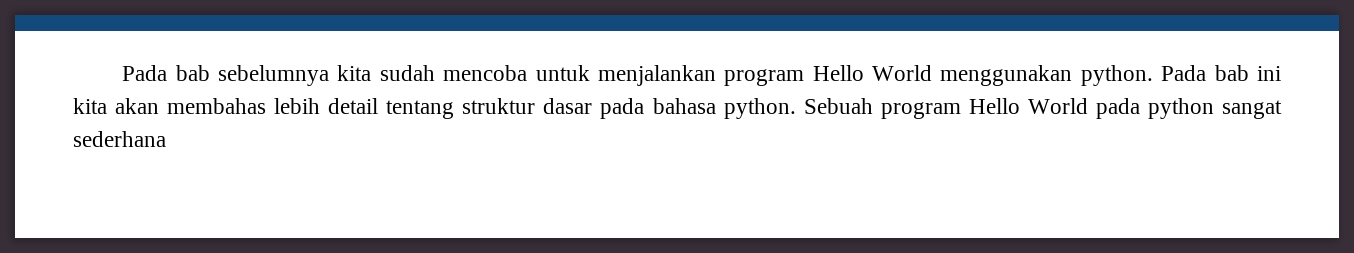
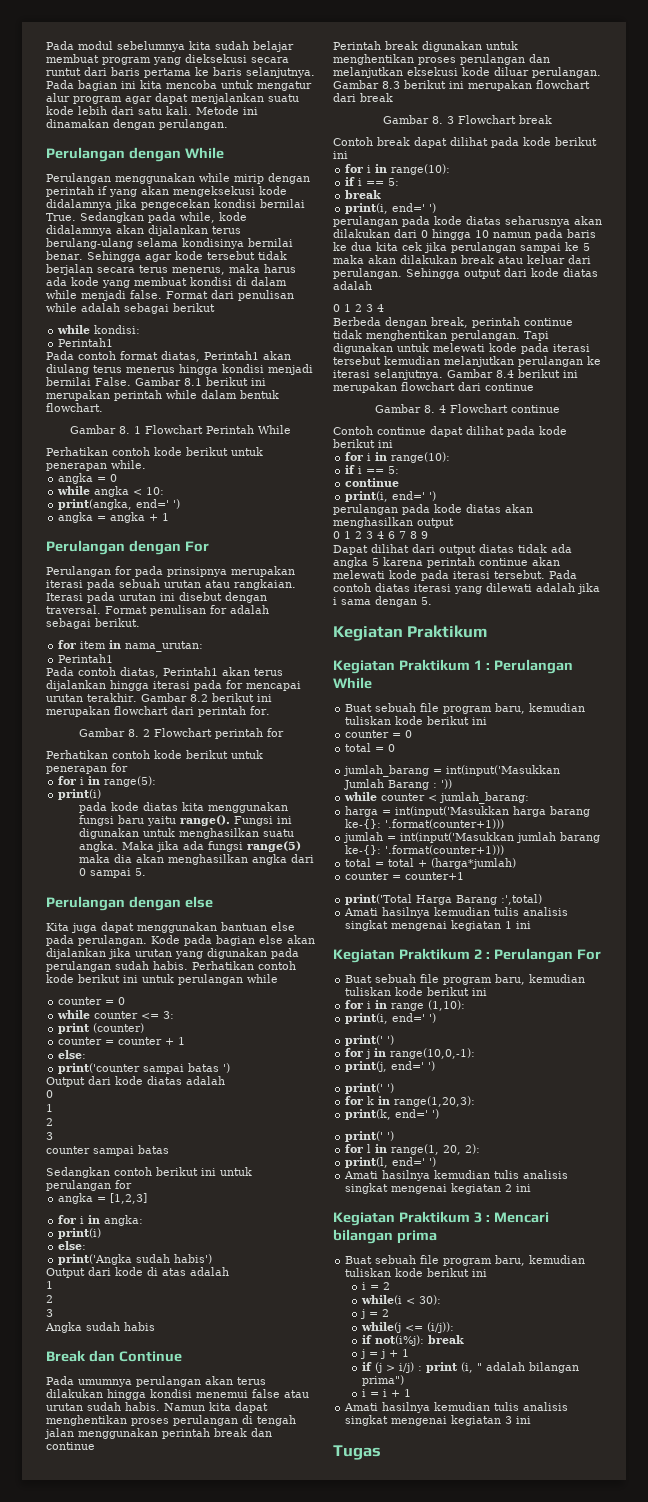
[122,65,210,81] Pada bab -> [46,41,113,50] Pada modul
[443,65,1281,86] [73,98,1282,119] [73,131,166,147] mencoba untuk menjalankan program Hello World menggunakan python. Pada bab ini kita akan membahas lebih detail tentang struktur dasar pada bahasa python. Sebuah program Hello World pada python sangat sederhana -> [253,41,294,52] [46,54,289,65] [46,67,315,78] [46,80,312,91] [46,93,299,104] [46,106,258,115] [46,119,228,130] [46,147,224,162] [46,173,310,184] [46,186,287,197] [46,199,305,210] [46,212,247,223] [46,225,241,236] [46,238,293,249] [46,251,287,262] [46,264,296,275] [46,277,287,288] [46,290,294,301] [46,303,215,314] [57,325,141,334] [58,338,114,347] [46,351,291,362] [46,364,313,375] [46,377,266,386] [46,390,279,401] [46,403,103,412] [70,425,291,434] [46,447,263,456] [46,460,146,471] [58,473,118,484] [57,486,165,497] [58,499,181,510] [58,512,170,523] [46,540,209,555] [46,566,295,577] [46,579,296,590] [46,592,267,603] [46,605,269,616] [46,618,140,629] [58,640,204,652] [58,654,114,663] [46,667,283,678] [46,680,301,691] [46,693,272,702] [46,706,270,717] [78,728,284,739] [46,750,263,759] [46,763,128,774] [58,776,157,787] [58,789,102,800] [79,802,289,813] [79,815,293,826] [79,828,295,839] [79,841,302,852] [79,854,315,865] [79,868,147,878] [46,896,213,911] [46,922,295,933] [46,935,315,946] [46,948,299,959] [46,961,296,972] [46,974,278,985] [58,997,126,1005] [57,1010,175,1019] [58,1023,145,1034] [58,1037,186,1045] [58,1050,87,1059] [58,1063,231,1074] [46,1076,225,1087] [46,1090,53,1098] [46,1104,53,1112] [46,1118,53,1126] [46,1132,53,1140] [46,1145,169,1156] [46,1167,252,1178] [46,1180,132,1191] [58,1193,148,1204] [58,1215,144,1226] [58,1228,102,1239] [58,1241,87,1250] [58,1254,213,1265] [46,1267,229,1278] [46,1281,53,1289] [46,1295,53,1303] [46,1309,53,1317] [45,1322,155,1333] [46,1350,182,1362] [46,1376,266,1387] [46,1389,309,1400] [46,1402,268,1413] [46,1415,296,1426] [44,1428,272,1439] [46,1442,95,1450] [333,41,518,52] [333,54,550,65] [333,67,601,78] [333,80,590,91] [333,93,393,102] [383,115,552,124] [333,137,597,148] [333,151,348,159] [345,164,451,175] [345,177,400,186] [345,190,382,199] [345,203,437,214] [333,216,602,227] [333,229,596,240] [333,242,590,253] [333,255,591,264] [333,268,598,279] [333,281,372,290] [333,304,384,312] [333,317,573,328] [333,330,549,341] [333,343,590,354] [333,356,601,367] [333,369,578,380] [333,382,534,393] [375,404,560,413] [333,426,567,437] [333,439,393,448] [345,452,451,463] [345,465,400,474] [345,478,400,487] [345,491,437,502] [333,504,533,515] [333,517,454,528] [333,531,428,539] [333,544,572,555] [333,557,560,568] [333,570,577,581] [333,583,600,594] [333,596,432,607] [333,625,488,641] [333,659,573,674] [333,677,372,689] [345,703,586,714] [345,716,488,725] [345,730,413,738] [345,743,396,752] [343,765,561,777] [344,779,453,790] [344,792,530,804] [345,806,591,817] [345,819,505,829] [343,832,601,843] [345,845,505,855] [345,858,517,869] [345,872,465,880] [345,894,543,905] [344,907,569,918] [345,920,532,931] [333,948,601,963] [345,974,586,985] [345,987,488,996] [345,1000,466,1011] [345,1013,437,1024] [345,1035,395,1046] [345,1048,476,1059] [345,1061,436,1072] [345,1083,395,1094] [345,1096,476,1107] [345,1109,440,1120] [345,1131,395,1142] [345,1144,481,1155] [345,1157,437,1168] [344,1170,569,1181] [345,1183,532,1194] [333,1211,549,1226] [333,1229,437,1244] [345,1255,586,1266] [345,1268,488,1277] [361,1282,390,1290] [360,1295,441,1305] [359,1309,389,1319] [360,1322,454,1333] [361,1335,464,1346] [359,1349,409,1359] [361,1362,579,1373] [361,1375,404,1386] [361,1389,411,1397] [344,1402,569,1413] [345,1415,532,1426] [333,1445,381,1460] belajar membuat program yang dieksekusi secara runtut dari baris pertama ke baris selanjutnya. Pada bagian ini kita mencoba untuk mengatur alur program agar dapat menjalankan suatu kode lebih dari satu kali. Metode ini dinamakan dengan perulangan. // Perulangan dengan While // Perulangan menggunakan while mirip dengan perintah if yang akan mengeksekusi kode didalamnya jika pengecekan kondisi bernilai True. Sedangkan pada while, kode didalamnya akan dijalankan terus berulang-ulang selama kondisinya bernilai benar. Sehingga agar kode tersebut tidak berjalan secara terus menerus, maka harus ada kode yang membuat kondisi di dalam while menjadi false. Format dari penulisan while adalah sebagai berikut // while kondisi: // Perintah1 // Pada contoh format diatas, Perintah1 akan diulang terus menerus hingga kondisi menjadi bernilai False. Gambar 8.1 berikut ini merupakan perintah while dalam bentuk flowchart. // Gambar 8. 1 Flowchart Perintah While // Perhatikan contoh kode berikut untuk penerapan while. // angka = 0 // while angka < 10: // print(angka, end=' ') // angka = angka + 1 // Perulangan dengan For // Perulangan for pada prinsipnya merupakan iterasi pada sebuah urutan atau rangkaian. Iterasi pada urutan ini disebut dengan traversal. Format penulisan for adalah sebagai berikut. // for item in nama_urutan: // Perintah1 // Pada contoh diatas, Perintah1 akan terus dijalankan hingga iterasi pada for mencapai urutan terakhir. Gambar 8.2 berikut ini merupakan flowchart dari perintah for. // Gambar 8. 2 Flowchart perintah for // Perhatikan contoh kode berikut untuk penerapan for // for i in range(5): // print(i) // pada kode diatas kita menggunakan fungsi baru yaitu range(). Fungsi ini digunakan untuk menghasilkan suatu angka. Maka jika ada fungsi range(5) maka dia akan menghasilkan angka dari 0 sampai 5. // Perulangan dengan else // Kita juga dapat menggunakan bantuan else pada perulangan. Kode pada bagian else akan dijalankan jika urutan yang digunakan pada perulangan sudah habis. Perhatikan contoh kode berikut ini untuk perulangan while // counter = 0 // while counter <= 3: // print (counter) // counter = counter + 1 // else: // print('counter sampai batas ') // Output dari kode diatas adalah // 0 // 1 // 2 // 3 // counter sampai batas // Sedangkan contoh berikut ini untuk perulangan for // angka = [1,2,3] // for i in angka: // print(i) // else: // print('Angka sudah habis') // Output dari kode di atas adalah // 1 // 2 // 3 // Angka sudah habis // Break dan Continue // Pada umumnya perulangan akan terus dilakukan hingga kondisi menemui false atau urutan sudah habis. Namun kita dapat menghentikan proses perulangan di tengah jalan menggunakan perintah break dan continue // Perintah break digunakan untuk menghentikan proses perulangan dan melanjutkan eksekusi kode diluar perulangan. Gambar 8.3 berikut ini merupakan flowchart dari break // Gambar 8. 3 Flowchart break // Contoh break dapat dilihat pada kode berikut ini // for i in range(10): // if i == 5: // break // print(i, end=' ') // perulangan pada kode diatas seharusnya akan dilakukan dari 0 hingga 10 namun pada baris ke dua kita cek jika perulangan sampai ke 5 maka akan dilakukan break atau keluar dari perulangan. Sehingga output dari kode diatas adalah // 0 1 2 3 4 // Berbeda dengan break, perintah continue tidak menghentikan perulangan. Tapi digunakan untuk melewati kode pada iterasi tersebut kemudian melanjutkan perulangan ke iterasi selanjutnya. Gambar 8.4 berikut ini merupakan flowchart dari continue // Gambar 8. 4 Flowchart continue // Contoh continue dapat dilihat pada kode berikut ini // for i in range(10): // if i == 5: // continue // print(i, end=' ') // perulangan pada kode diatas akan menghasilkan output // 0 1 2 3 4 6 7 8 9 // Dapat dilihat dari output diatas tidak ada angka 5 karena perintah continue akan melewati kode pada iterasi tersebut. Pada contoh diatas iterasi yang dilewati adalah jika i sama dengan 5. // Kegiatan Praktikum // Kegiatan Praktikum 1 : Perulangan While // Buat sebuah file program baru, kemudian tuliskan kode berikut ini // counter = 0 // total = 0 // jumlah_barang = int(input('Masukkan Jumlah Barang : ')) // while counter < jumlah_barang: // harga = int(input('Masukkan harga barang ke-{}: '.format(counter+1))) // jumlah = int(input('Masukkan jumlah barang ke-{}: '.format(counter+1))) // total = total + (harga*jumlah) // counter = counter+1 // print('Total Harga Barang :',total) // Amati hasilnya kemudian tulis analisis singkat mengenai kegiatan 1 ini // Kegiatan Praktikum 2 : Perulangan For // Buat sebuah file program baru, kemudian tuliskan kode berikut ini // for i in range (1,10): // print(i, end=' ') // print(' ') // for j in range(10,0,-1): // print(j, end=' ') // print(' ') // for k in range(1,20,3): // print(k, end=' ') // print(' ') // for l in range(1, 20, 2): // print(l, end=' ') // Amati hasilnya kemudian tulis analisis singkat mengenai kegiatan 2 ini // Kegiatan Praktikum 3 : Mencari bilangan prima // Buat sebuah file program baru, kemudian tuliskan kode berikut ini // i = 2 // while(i < 30): // j = 2 // while(j <= (i/j)): // if not(i%j): break // j = j + 1 // if (j > i/j) : print (i, " adalah bilangan prima") // i = i + 1 // Amati hasilnya kemudian tulis analisis singkat mengenai kegiatan 3 ini // Tugas

